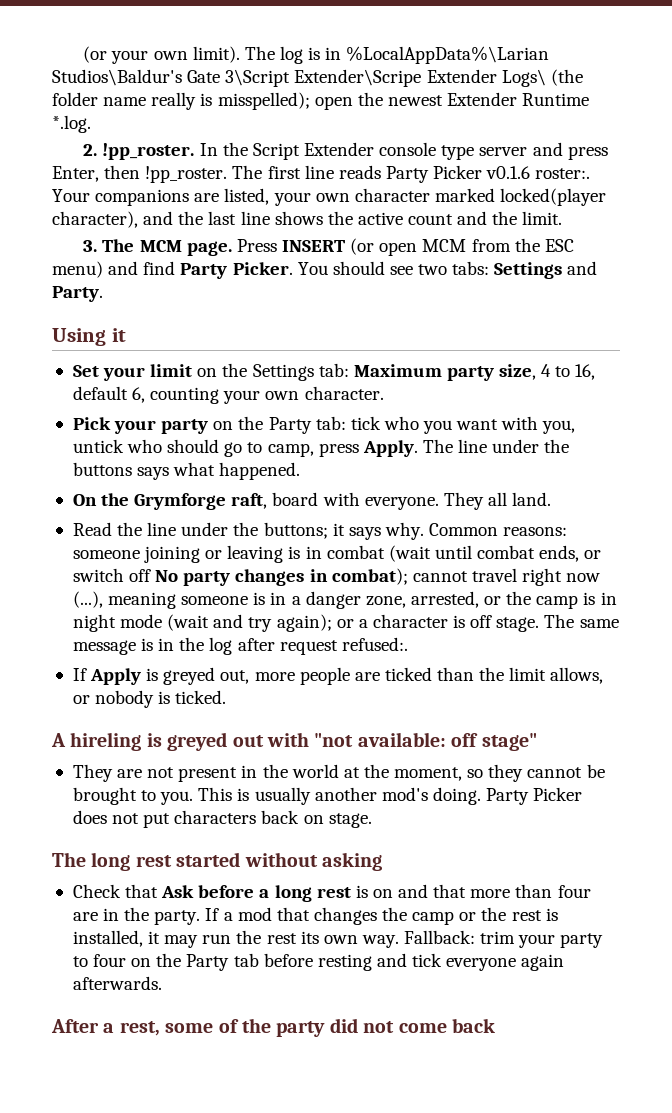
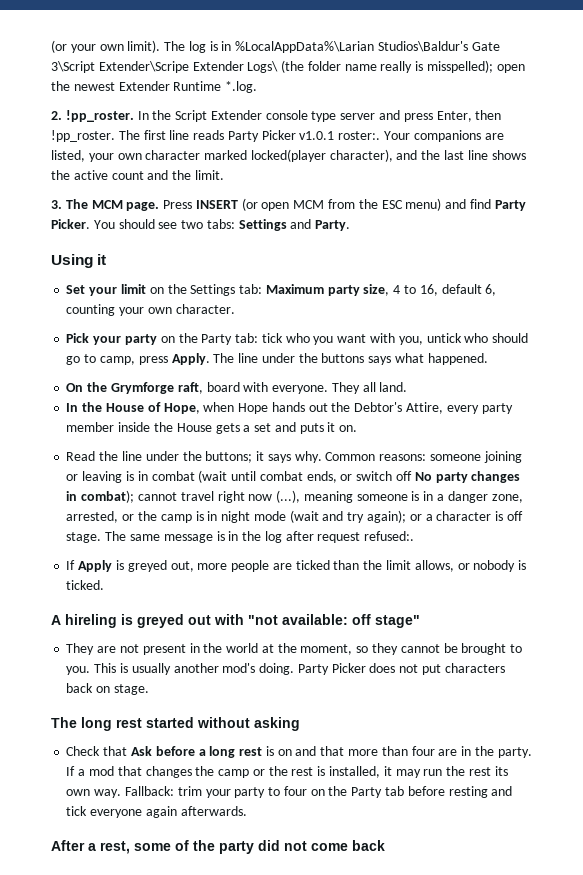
[486,166,531,179] v0.1.6 -> [299,131,335,140] v1.0.1
(552, 499) none -> [66,402,513,414] [66,422,358,434] // In the House of Hope, when Hope hands out the Debtor's Attire, every party member inside the House gets a set and puts it on.

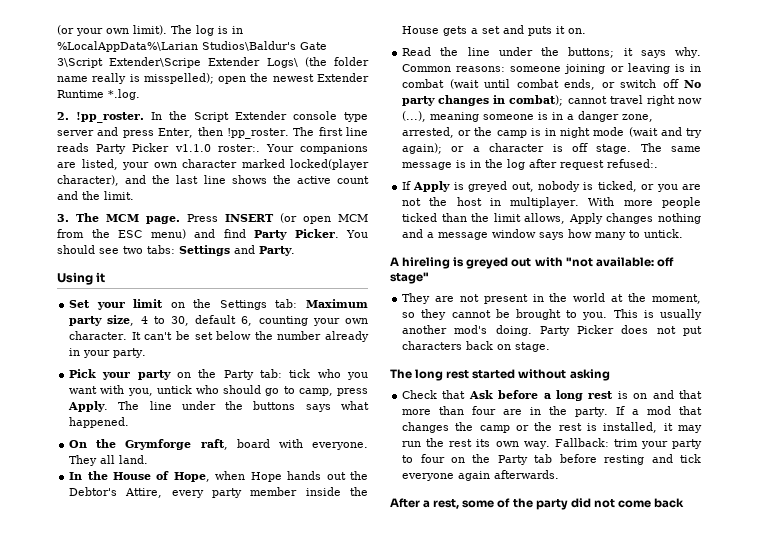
[299,131,335,140] v1.0.1 -> [174,144,211,152] v1.1.0
[419,284,438,296] 16, -> [170,316,189,326] 30,
(235, 309) none -> [131,331,370,342] [69,348,147,358] It can't be set below the number already in your party.
(194, 566) none -> [538,181,701,192] [402,197,615,208] nobody is ticked, or you are not the host in multiplayer. With
[272,563,292,570] are -> (701, 202) none
[457,560,527,572] [66,580,105,590] or nobody is ticked. -> [568,213,701,224] [402,229,684,240] Apply changes nothing and a message window says how many to untick.

